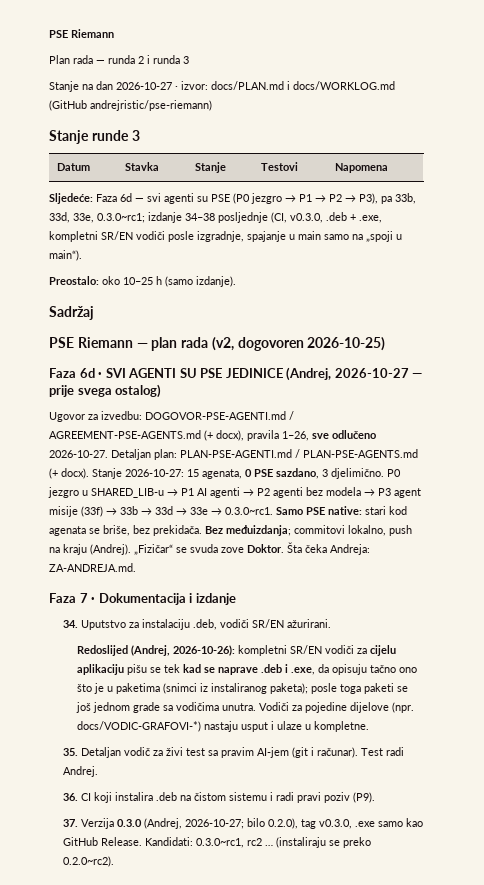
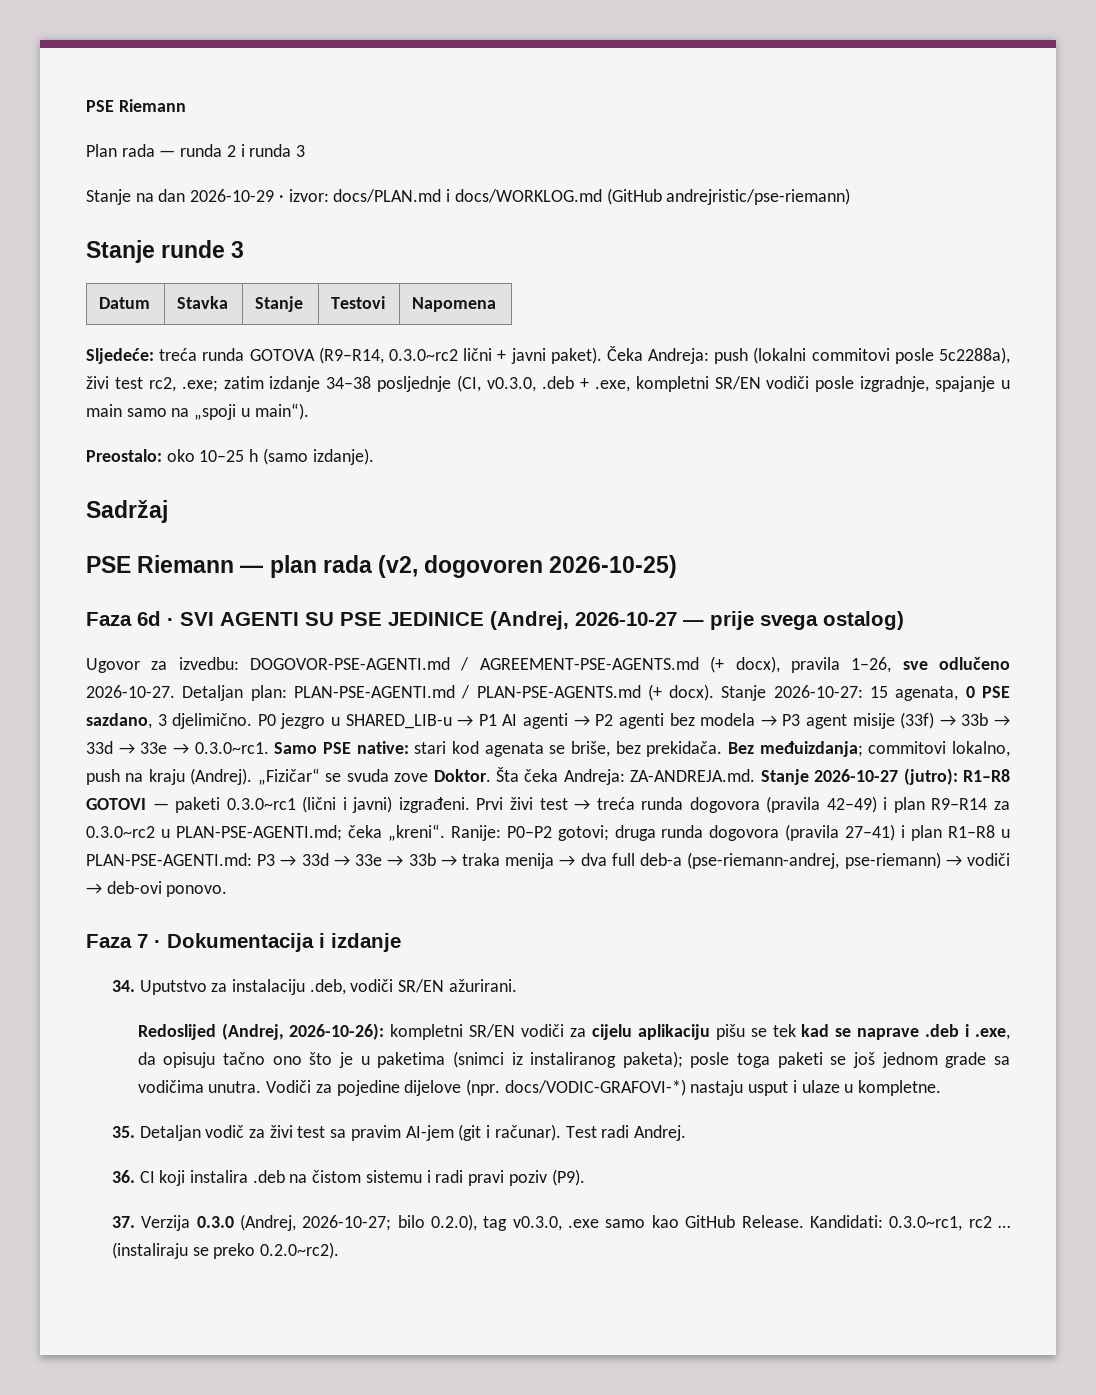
[116,82,172,90] 2026-10-27 -> [190,189,275,202] 2026-10-29
[96,193,416,204] [49,212,145,223] Faza 6d — svi agenti su PSE (P0 jezgro → P1 → P2 → P3), pa 33b, 33d, 33e, 0.3.0~rc1; -> [159,346,1010,364] [86,376,264,392] treća runda GOTOVA (R9–R14, 0.3.0~rc2 lični + javni paket). Čeka Andreja: push (lokalni commitovi posle 5c2288a), živi test rc2, .exe; zatim
(136, 567) none -> [760,768,1010,785] [86,796,1010,813] [86,824,1010,841] [86,852,1010,869] [86,881,228,897] Stanje 2026-10-27 (jutro): R1–R8 GOTOVI — paketi 0.3.0~rc1 (lični i javni) izgrađeni. Prvi živi test → treća runda dogovora (pravila 42–49) i plan R9–R14 za 0.3.0~rc2 u PLAN-PSE-AGENTI.md; čeka „kreni“. Ranije: P0–P2 gotovi; druga runda dogovora (pravila 27–41) i plan R1–R8 u PLAN-PSE-AGENTI.md: P3 → 33d → 33e → 33b → traka menija → dva full deb-a (pse-riemann-andrej, pse-riemann) → vodiči → deb-ovi ponovo.

